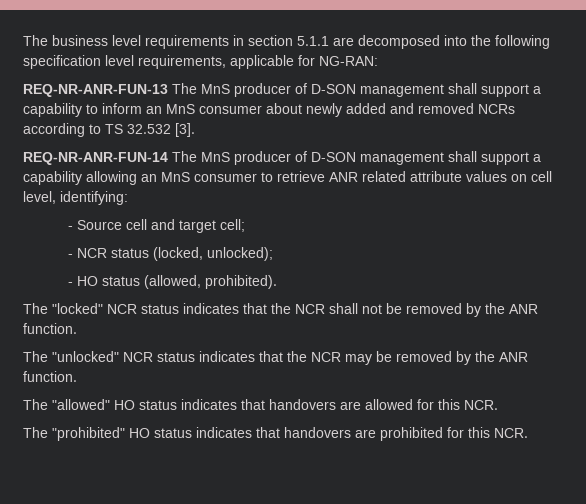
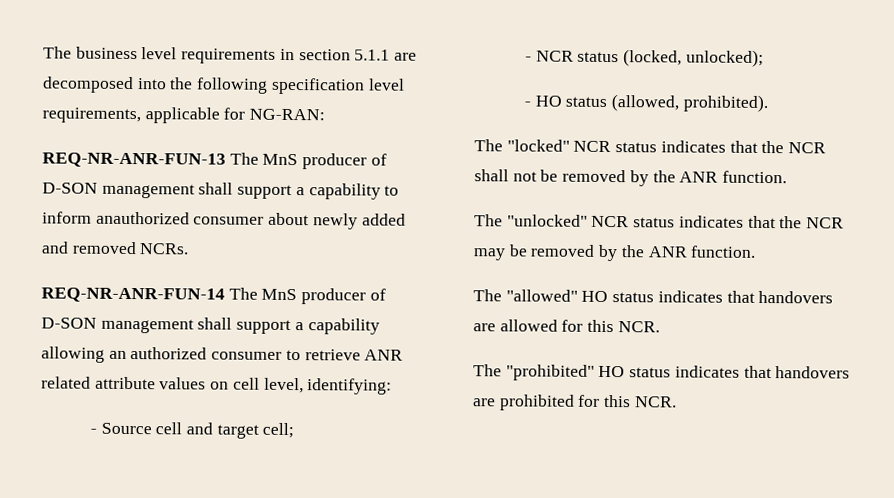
[146,104,195,114] an MnS -> [95,211,190,225] anauthorized
[478,104,515,114] [23,123,195,137] NCRs according to TS 32.532 [3]. -> [139,243,190,255] NCRs.
[161,172,190,182] MnS -> [130,347,208,360] authorized

